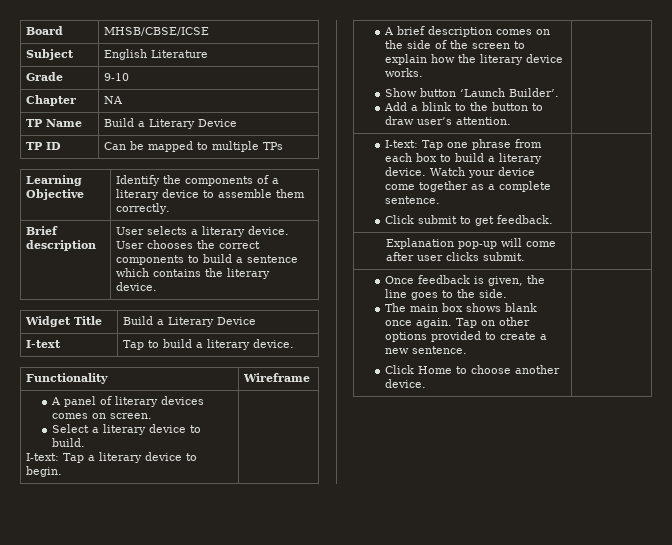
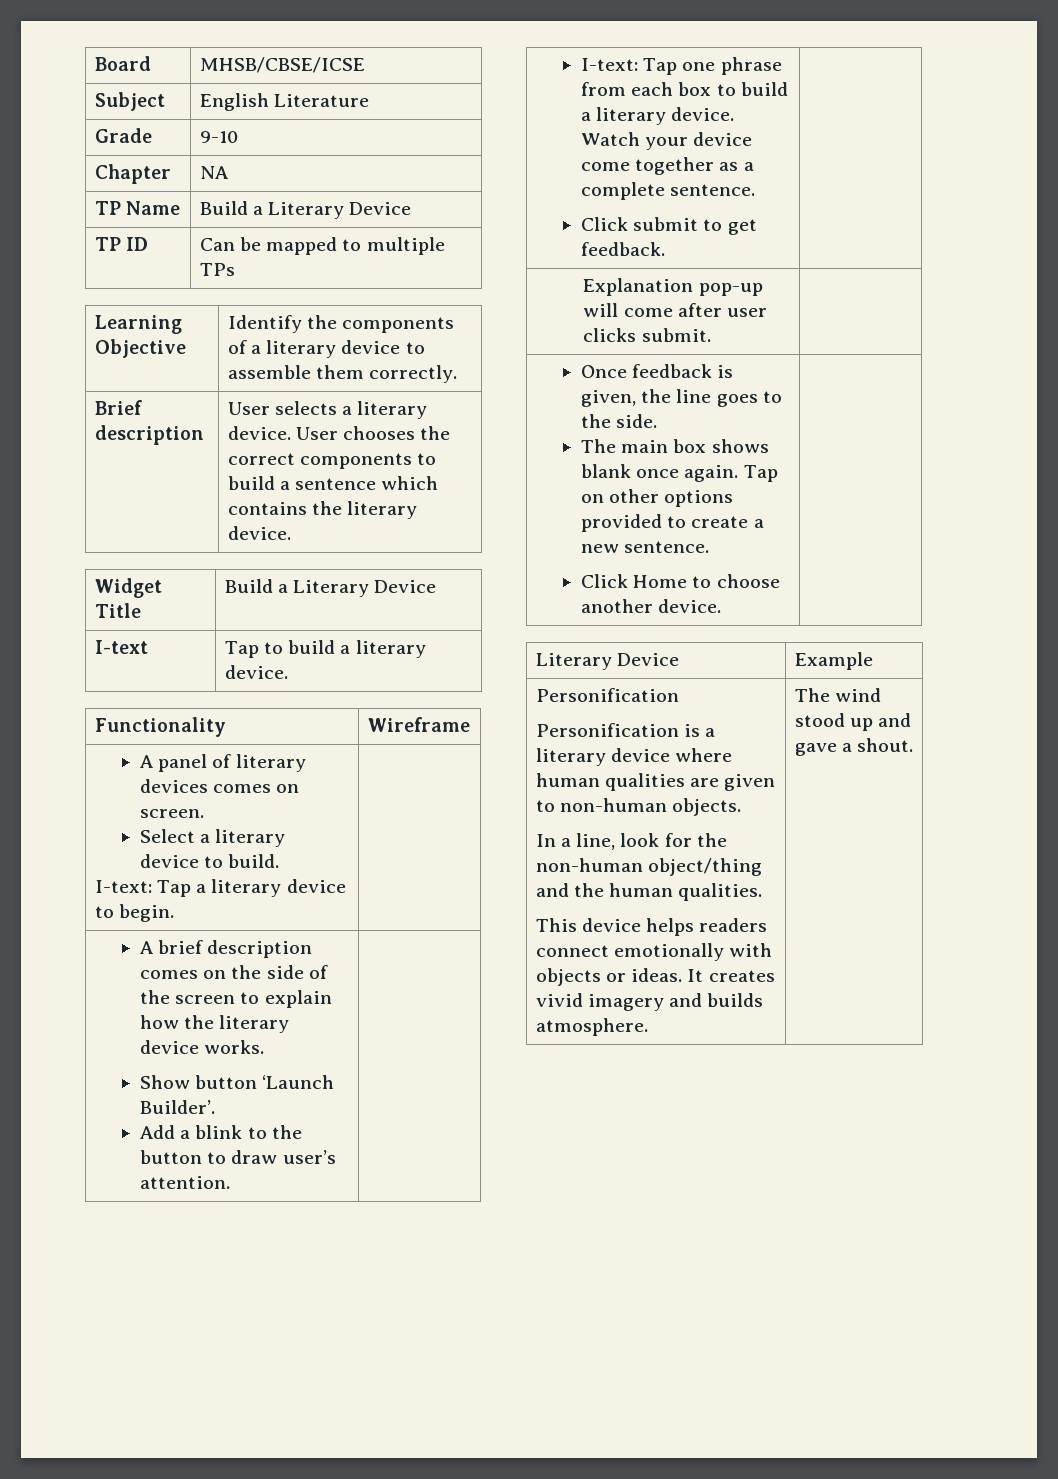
(426, 383) none -> [535,653,679,670] [794,652,873,670] [535,688,679,702] [535,723,716,737] [535,748,733,766] [535,773,776,791] [535,798,742,816] [535,833,727,850] [535,858,762,876] [535,883,763,901] [535,918,768,936] [535,943,773,961] [535,968,775,986] [535,993,764,1011] [535,1018,648,1036] [794,688,881,702] [794,713,912,731] [794,738,914,756] // Literary Device | Example // Personification // Personification is a literary device where human qualities are given to non-human objects. // In a line, look for the non-human object/thing and the human qualities. // This device helps readers connect emotionally with objects or ideas. It creates vivid imagery and builds atmosphere. | The wind stood up and gave a shout.

